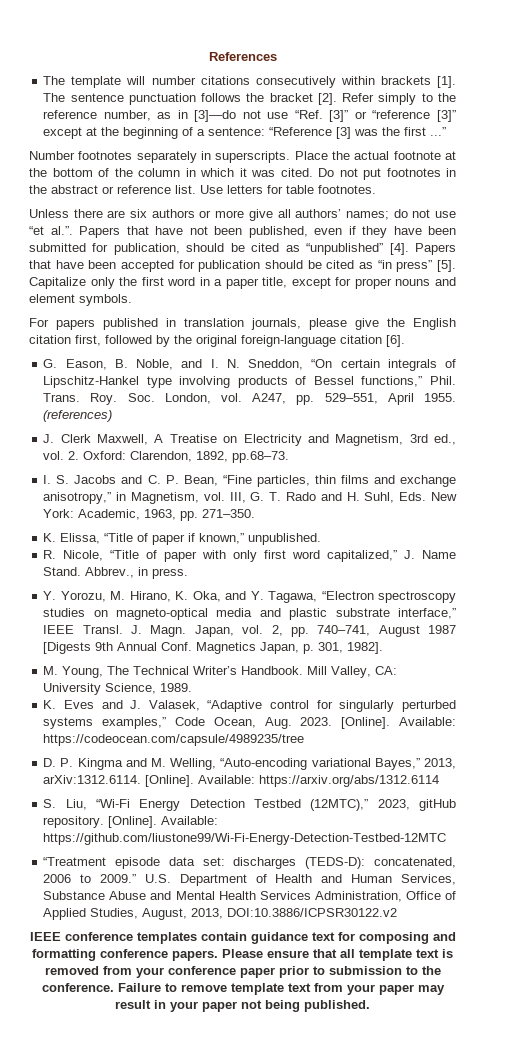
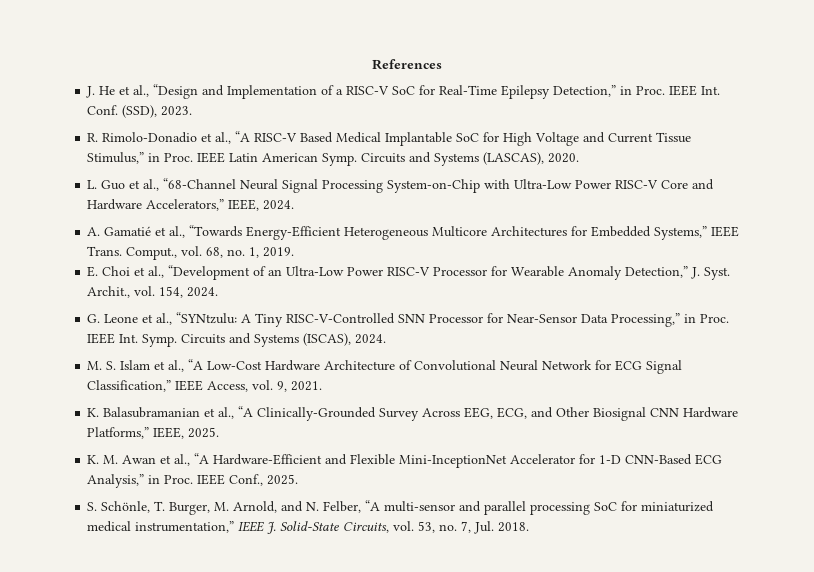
[43,76,456,88] [43,93,456,105] [43,110,456,122] [43,127,447,139] [29,151,456,163] [29,168,456,180] [29,185,376,194] [29,209,456,221] [29,226,456,238] [29,243,457,255] [29,260,457,272] [29,277,457,289] [29,294,132,306] [29,318,456,330] [29,335,405,347] [43,359,457,371] [43,376,456,388] [43,393,456,405] [43,410,113,422] [43,434,457,446] [43,451,290,463] [43,475,456,487] [43,492,458,504] [43,509,256,521] [43,533,322,545] [43,550,457,562] [43,567,189,579] [43,591,456,603] [43,608,456,620] [43,625,456,637] [43,642,384,654] [43,666,398,678] [43,683,193,695] [43,700,456,712] [43,717,456,729] [43,734,305,746] [43,758,456,770] [43,775,440,787] [43,799,456,811] [43,816,219,828] [43,833,447,845] [43,857,456,869] [43,874,456,886] [43,891,456,902] [43,908,398,920] [29,932,456,944] [32,949,453,961] [44,966,441,978] [41,983,445,995] [115,1000,370,1012] The template will number citations consecutively within brackets [1]. The sentence punctuation follows the bracket [2]. Refer simply to the reference number, as in [3]—do not use “Ref. [3]” or “reference [3]” except at the beginning of a sentence: “Reference [3] was the first ...” // Number footnotes separately in superscripts. Place the actual footnote at the bottom of the column in which it was cited. Do not put footnotes in the abstract or reference list. Use letters for table footnotes. // Unless there are six authors or more give all authors’ names; do not use “et al.”. Papers that have not been published, even if they have been submitted for publication, should be cited as “unpublished” [4]. Papers that have been accepted for publication should be cited as “in press” [5]. Capitalize only the first word in a paper title, except for proper nouns and element symbols. // For papers published in translation journals, please give the English citation first, followed by the original foreign-language citation [6]. // G. Eason, B. Noble, and I. N. Sneddon, “On certain integrals of Lipschitz-Hankel type involving products of Bessel functions,” Phil. Trans. Roy. Soc. London, vol. A247, pp. 529–551, April 1955. (references) // J. Clerk Maxwell, A Treatise on Electricity and Magnetism, 3rd ed., vol. 2. Oxford: Clarendon, 1892, pp.68–73. // I. S. Jacobs and C. P. Bean, “Fine particles, thin films and exchange anisotropy,” in Magnetism, vol. III, G. T. Rado and H. Suhl, Eds. New York: Academic, 1963, pp. 271–350. // K. Elissa, “Title of paper if known,” unpublished. // R. Nicole, “Title of paper with only first word capitalized,” J. Name Stand. Abbrev., in press. // Y. Yorozu, M. Hirano, K. Oka, and Y. Tagawa, “Electron spectroscopy studies on magneto-optical media and plastic substrate interface,” IEEE Transl. J. Magn. Japan, vol. 2, pp. 740–741, August 1987 [Digests 9th Annual Conf. Magnetics Japan, p. 301, 1982]. // M. Young, The Technical Writer’s Handbook. Mill Valley, CA: University Science, 1989. // K. Eves and J. Valasek, “Adaptive control for singularly perturbed systems examples,” Code Ocean, Aug. 2023. [Online]. Available: https://codeocean.com/capsule/4989235/tree // D. P. Kingma and M. Welling, “Auto-encoding variational Bayes,” 2013, arXiv:1312.6114. [Online]. Available: https://arxiv.org/abs/1312.6114 // S. Liu, “Wi-Fi Energy Detection Testbed (12MTC),” 2023, gitHub repository. [Online]. Available: https://github.com/liustone99/Wi-Fi-Energy-Detection-Testbed-12MTC // “Treatment episode data set: discharges (TEDS-D): concatenated, 2006 to 2009.” U.S. Department of Health and Human Services, Substance Abuse and Mental Health Services Administration, Office of Applied Studies, August, 2013, DOI:10.3886/ICPSR30122.v2 // IEEE conference templates contain guidance text for composing and formatting conference papers. Please ensure that all template text is removed from your conference paper prior to submission to the conference. Failure to remove template text from your paper may result in your paper not being published. -> [86,84,721,99] [87,105,193,118] [87,131,692,146] [87,152,580,166] [87,178,715,193] [87,199,295,211] [87,225,740,240] [87,246,295,260] [87,265,731,280] [87,286,219,298] [87,312,730,327] [87,333,387,347] [87,359,683,374] [87,380,323,392] [87,406,739,421] [87,427,220,439] [87,453,723,468] [87,474,299,488] [87,500,715,515] [87,521,530,534] J. He et al., “Design and Implementation of a RISC‑V SoC for Real‑Time Epilepsy Detection,” in Proc. IEEE Int. Conf. (SSD), 2023. // R. Rimolo‑Donadio et al., “A RISC‑V Based Medical Implantable SoC for High Voltage and Current Tissue Stimulus,” in Proc. IEEE Latin American Symp. Circuits and Systems (LASCAS), 2020. // L. Guo et al., “68‑Channel Neural Signal Processing System‑on‑Chip with Ultra‑Low Power RISC‑V Core and Hardware Accelerators,” IEEE, 2024. // A. Gamatié et al., “Towards Energy‑Efficient Heterogeneous Multicore Architectures for Embedded Systems,” IEEE Trans. Comput., vol. 68, no. 1, 2019. // E. Choi et al., “Development of an Ultra‑Low Power RISC‑V Processor for Wearable Anomaly Detection,” J. Syst. Archit., vol. 154, 2024. // G. Leone et al., “SYNtzulu: A Tiny RISC‑V‑Controlled SNN Processor for Near‑Sensor Data Processing,” in Proc. IEEE Int. Symp. Circuits and Systems (ISCAS), 2024. // M. S. Islam et al., “A Low‑Cost Hardware Architecture of Convolutional Neural Network for ECG Signal Classification,” IEEE Access, vol. 9, 2021. // K. Balasubramanian et al., “A Clinically‑Grounded Survey Across EEG, ECG, and Other Biosignal CNN Hardware Platforms,” IEEE, 2025. // K. M. Awan et al., “A Hardware‑Efficient and Flexible Mini‑InceptionNet Accelerator for 1‑D CNN‑Based ECG Analysis,” in Proc. IEEE Conf., 2025. // S. Schönle, T. Burger, M. Arnold, and N. Felber, “A multi-sensor and parallel processing SoC for miniaturized medical instrumentation,” IEEE J. Solid-State Circuits, vol. 53, no. 7, Jul. 2018.

